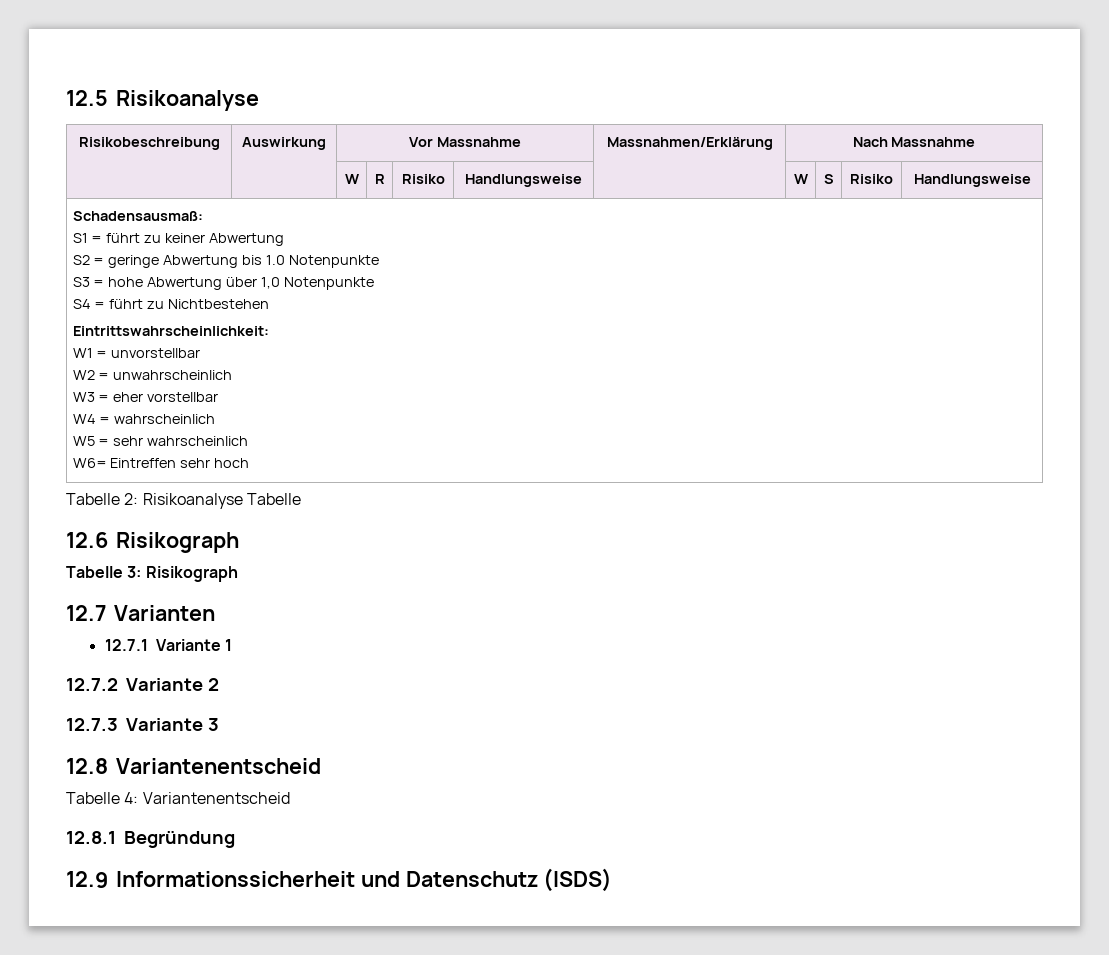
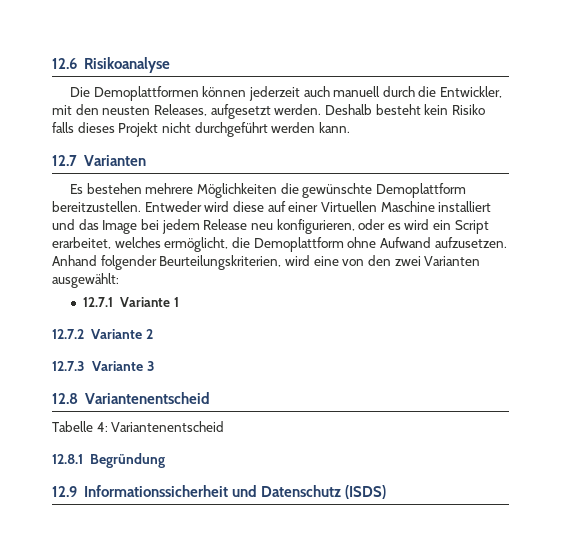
[66,90,259,111] [78,137,220,150] [242,137,326,150] [409,137,521,147] [606,137,773,150] [852,137,976,147] [344,174,359,184] [374,174,385,184] [401,174,445,184] [465,174,582,187] [793,174,808,184] [823,174,834,184] [850,174,893,184] [913,174,1031,187] [72,211,203,221] [72,233,285,246] [72,255,380,268] [72,277,375,290] [72,299,270,309] [72,326,269,336] [72,348,201,358] [72,370,233,380] [72,392,219,402] [72,414,216,424] [72,436,249,446] [72,458,250,468] [66,493,301,509] [66,532,239,553] [66,566,238,582] [66,605,215,621] 12.5 Risikoanalyse // Risikobeschreibung | Auswirkung | Vor Massnahme | Massnahmen/Erklärung | Nach Massnahme // | | W | R | Risiko | Handlungsweise | | W | S | Risiko | Handlungsweise // Schadensausmaß: // S1 = führt zu keiner Abwertung // S2 = geringe Abwertung bis 1.0 Notenpunkte // S3 = hohe Abwertung über 1,0 Notenpunkte // S4 = führt zu Nichtbestehen // Eintrittswahrscheinlichkeit: // W1 = unvorstellbar // W2 = unwahrscheinlich // W3 = eher vorstellbar // W4 = wahrscheinlich // W5 = sehr wahrscheinlich // W6= Eintreffen sehr hoch // Tabelle 2: Risikoanalyse Tabelle // 12.6 Risikograph // Tabelle 3: Risikograph // 12.7 Varianten -> [52,57,170,73] [69,86,503,101] [52,104,485,119] [52,122,350,137] [52,155,146,166] [69,183,466,198] [52,201,492,212] [52,219,489,234] [52,237,507,252] [52,255,481,270] [52,273,119,288] 12.6 Risikoanalyse // Die Demoplattformen können jederzeit auch manuell durch die Entwickler, mit den neusten Releases, aufgesetzt werden. Deshalb besteht kein Risiko falls dieses Projekt nicht durchgeführt werden kann. // 12.7 Varianten // Es bestehen mehrere Möglichkeiten die gewünschte Demoplattform bereitzustellen. Entweder wird diese auf einer Virtuellen Maschine installiert und das Image bei jedem Release neu konfigurieren, oder es wird ein Script erarbeitet, welches ermöglicht, die Demoplattform ohne Aufwand aufzusetzen. Anhand folgender Beurteilungskriterien, wird eine von den zwei Varianten ausgewählt:

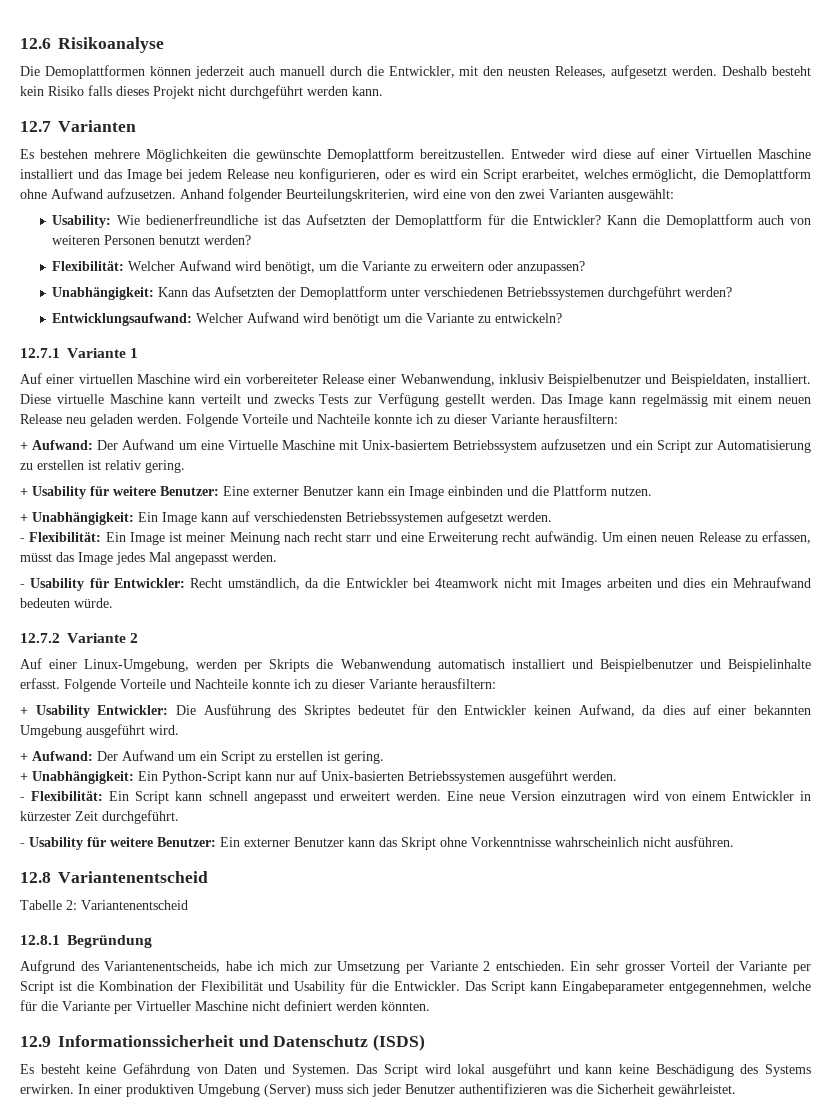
[83,297,179,307] [52,329,153,339] [52,361,155,371] 12.7.1 Variante 1 // 12.7.2 Variante 2 // 12.7.3 Variante 3 -> [52,214,812,228] [52,235,252,245] [52,260,586,274] [52,286,733,300] [52,312,563,326] [20,348,139,358] [20,373,812,387] [20,393,812,407] [20,413,618,427] [20,439,811,453] [20,460,185,473] [20,485,652,499] [20,511,552,525] [20,531,811,545] [20,552,277,565] [20,577,812,591] [20,598,113,608] [20,633,139,643] [20,658,812,672] [20,678,496,692] [20,704,811,718] [20,724,179,738] [20,750,384,764] [20,770,617,784] [20,791,811,804] [20,810,179,824] [20,836,734,850] Usability: Wie bedienerfreundliche ist das Aufsetzten der Demoplattform für die Entwickler? Kann die Demoplattform auch von weiteren Personen benutzt werden? // Flexibilität: Welcher Aufwand wird benötigt, um die Variante zu erweitern oder anzupassen? // Unabhängigkeit: Kann das Aufsetzten der Demoplattform unter verschiedenen Betriebssystemen durchgeführt werden? // Entwicklungsaufwand: Welcher Aufwand wird benötigt um die Variante zu entwickeln? // 12.7.1 Variante 1 // Auf einer virtuellen Maschine wird ein vorbereiteter Release einer Webanwendung, inklusiv Beispielbenutzer und Beispieldaten, installiert. Diese virtuelle Maschine kann verteilt und zwecks Tests zur Verfügung gestellt werden. Das Image kann regelmässig mit einem neuen Release neu geladen werden. Folgende Vorteile und Nachteile konnte ich zu dieser Variante herausfiltern: // + Aufwand: Der Aufwand um eine Virtuelle Maschine mit Unix-basiertem Betriebssystem aufzusetzen und ein Script zur Automatisierung zu erstellen ist relativ gering. // + Usability für weitere Benutzer: Eine externer Benutzer kann ein Image einbinden und die Plattform nutzen. // + Unabhängigkeit: Ein Image kann auf verschiedensten Betriebssystemen aufgesetzt werden. // - Flexibilität: Ein Image ist meiner Meinung nach recht starr und eine Erweiterung recht aufwändig. Um einen neuen Release zu erfassen, müsst das Image jedes Mal angepasst werden. // - Usability für Entwickler: Recht umständlich, da die Entwickler bei 4teamwork nicht mit Images arbeiten und dies ein Mehraufwand bedeuten würde. // 12.7.2 Variante 2 // Auf einer Linux-Umgebung, werden per Skripts die Webanwendung automatisch installiert und Beispielbenutzer und Beispielinhalte erfasst. Folgende Vorteile und Nachteile konnte ich zu dieser Variante herausfiltern: // + Usability Entwickler: Die Ausführung des Skriptes bedeutet für den Entwickler keinen Aufwand, da dies auf einer bekannten Umgebung ausgeführt wird. // + Aufwand: Der Aufwand um ein Script zu erstellen ist gering. // + Unabhängigkeit: Ein Python-Script kann nur auf Unix-basierten Betriebssystemen ausgeführt werden. // - Flexibilität: Ein Script kann schnell angepasst und erweitert werden. Eine neue Version einzutragen wird von einem Entwickler in kürzester Zeit durchgeführt. // - Usability für weitere Benutzer: Ein externer Benutzer kann das Skript ohne Vorkenntnisse wahrscheinlich nicht ausführen.
[96,422,108,432] 4: -> [66,900,77,910] 2:
(165, 460) none -> [20,960,811,974] [20,980,811,994] [20,1000,430,1014] // Aufgrund des Variantenentscheids, habe ich mich zur Umsetzung per Variante 2 entschieden. Ein sehr grosser Vorteil der Variante per Script ist die Kombination der Flexibilität und Usability für die Entwickler. Das Script kann Eingabeparameter entgegennehmen, welche für die Variante per Virtueller Maschine nicht definiert werden könnten.
(386, 492) none -> [20,1063,811,1077] [20,1083,736,1097] // Es besteht keine Gefährdung von Daten und Systemen. Das Script wird lokal ausgeführt und kann keine Beschädigung des Systems erwirken. In einer produktiven Umgebung (Server) muss sich jeder Benutzer authentifizieren was die Sicherheit gewährleistet.

